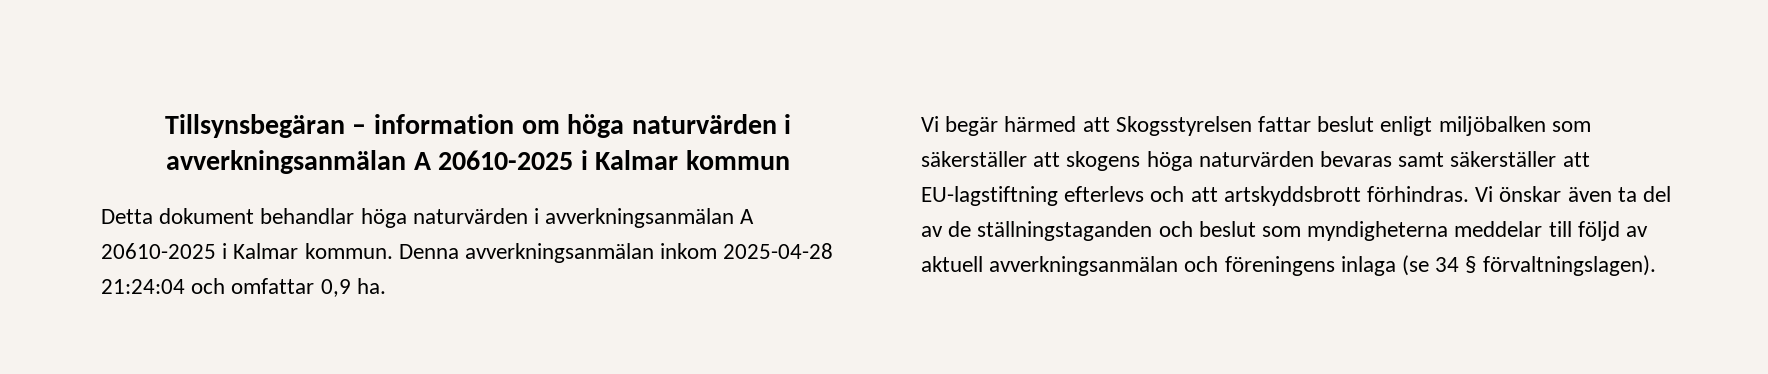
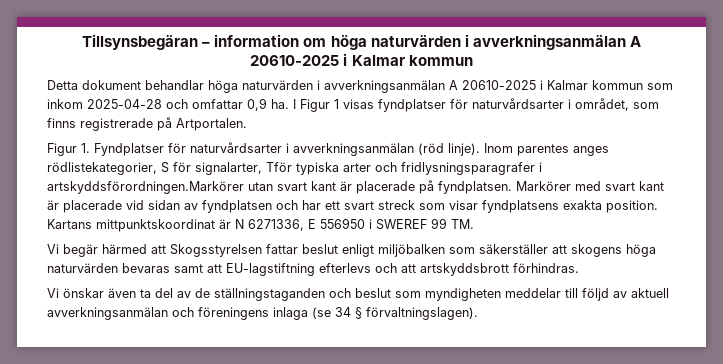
[304,243,655,263] kommun. Denna avverkningsanmälan -> [592,80,673,90] kommun som
[101,279,185,294] 21:24:04 -> (162, 104) none
(386, 286) none -> [293,98,659,112] [47,117,247,131] [47,142,609,156] [47,162,542,175] [47,180,664,194] [47,200,658,213] [47,218,474,232] I Figur 1 visas fyndplatser för naturvårdsarter i området, som finns registrerade på Artportalen. // Figur 1. Fyndplatser för naturvårdsarter i avverkningsanmälan (röd linje). Inom parentes anges rödlistekategorier, S för signalarter, Tför typiska arter och fridlysningsparagrafer i artskyddsförordningen.Markörer utan svart kant är placerade på fyndplatsen. Markörer med svart kant är placerade vid sidan av fyndplatsen och har ett svart streck som visar fyndplatsens exakta position. Kartans mittpunktskoordinat är N 6271336, E 556950 i SWEREF 99 TM.
[1450,151,1557,167] säkerställer -> (203, 268) none
(1470, 194) none -> (579, 268) //
[1307,221,1449,241] myndigheterna -> [425,288,501,301] myndigheten

